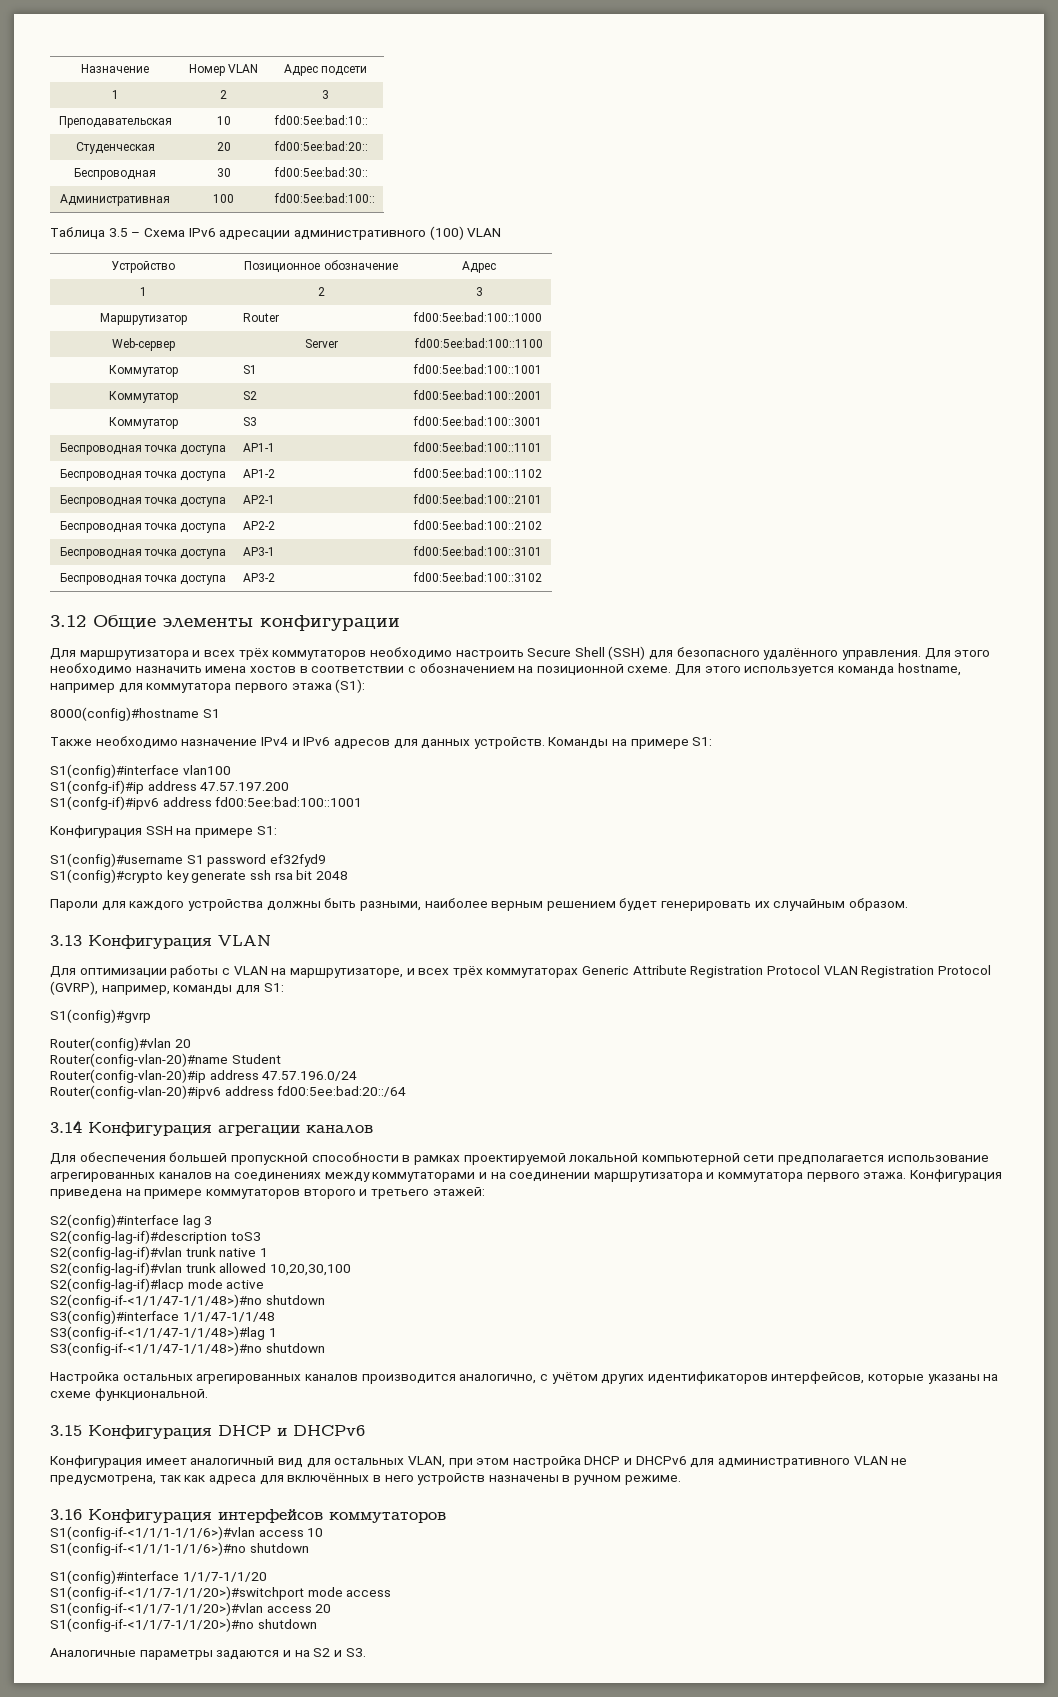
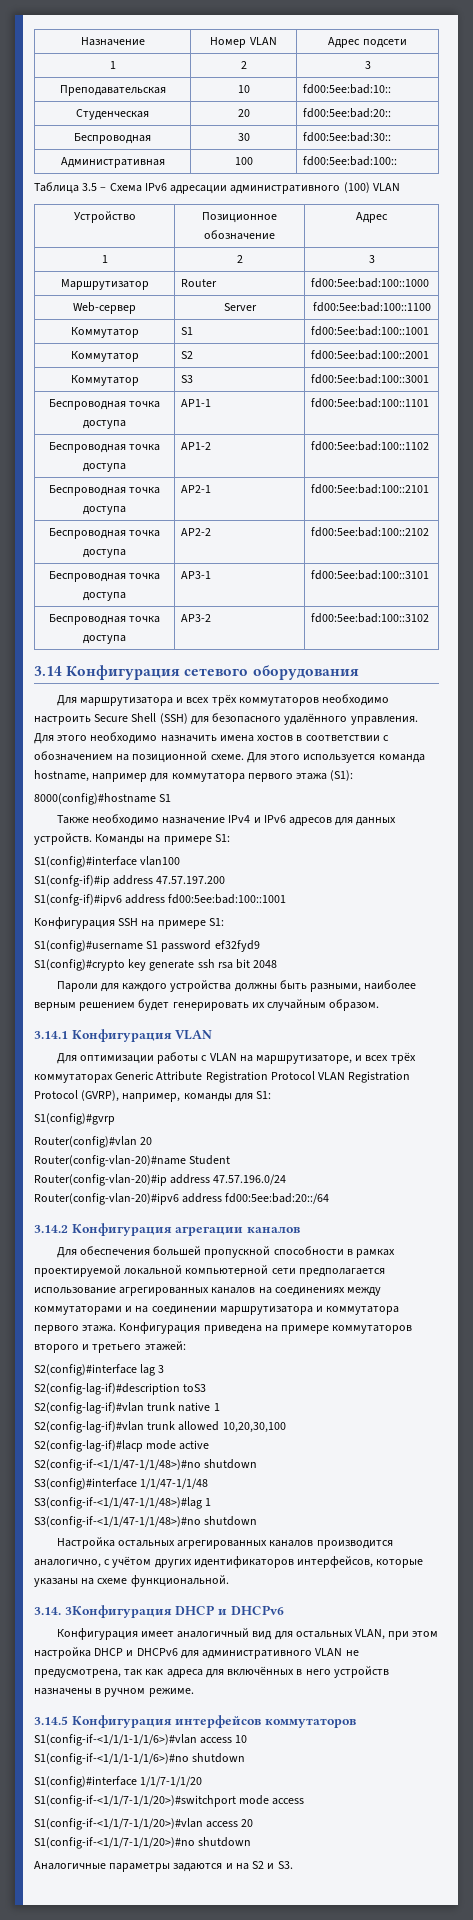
[50,615,400,631] 3.12 Общие элементы конфигурации -> [34,665,359,680] 3.14 Конфигурация сетевого оборудования
[50,935,82,946] 3.13 -> [34,1031,68,1039] 3.14.1
[50,1120,82,1133] 3.14 -> [34,1225,68,1233] 3.14.2
[50,1425,212,1439] 3.15 Конфигурация -> [34,1605,172,1618] 3.14. 3Конфигурация
[50,1509,82,1520] 3.16 -> [34,1716,68,1725] 3.14.5

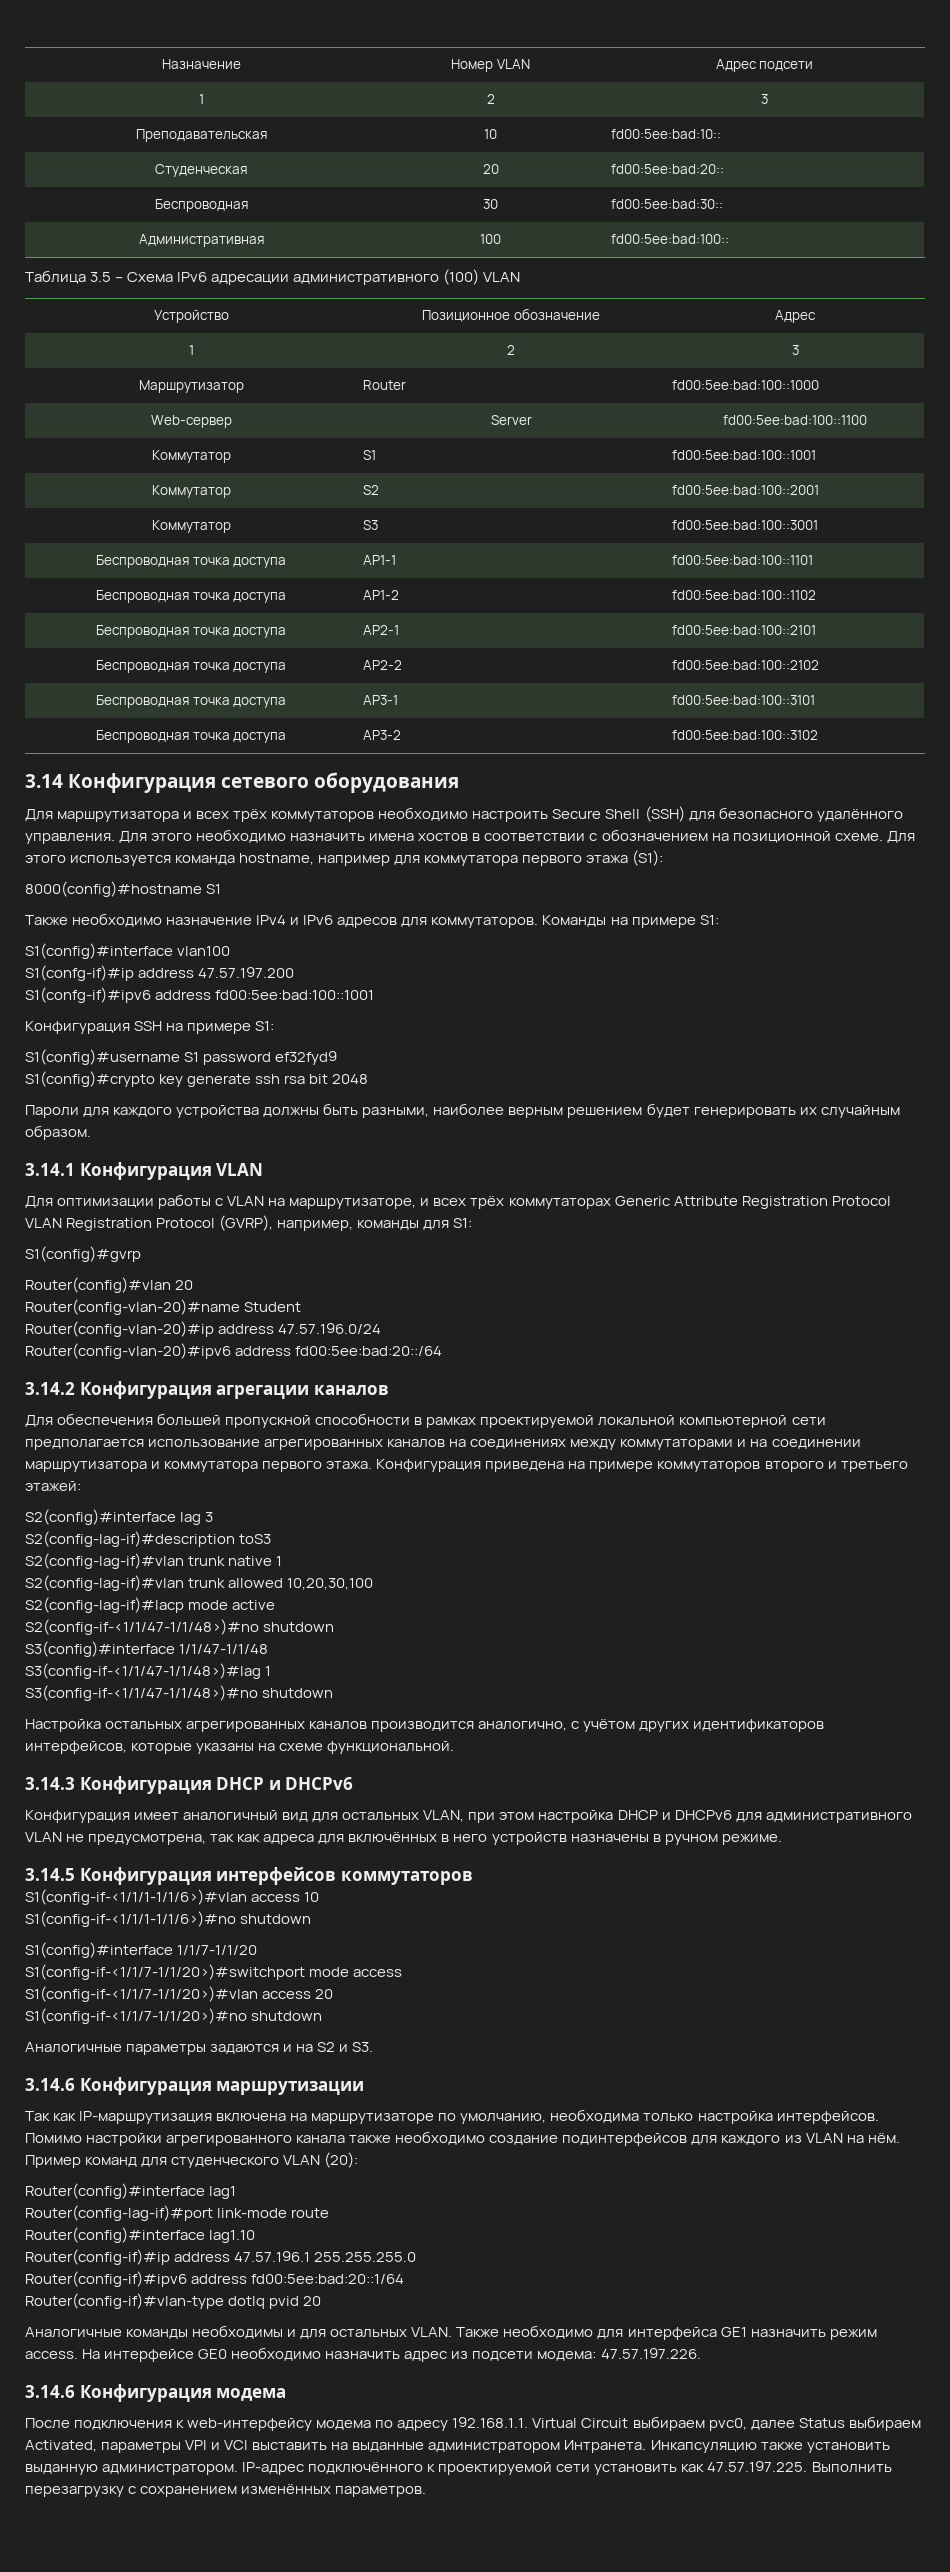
[356,817,397,826] [34,833,92,845] данных устройств. -> [431,917,539,928] коммутаторов.
[34,1605,172,1618] 3.14. 3Конфигурация -> [25,1776,212,1794] 3.14.3 Конфигурация
(293, 1865) none -> [25,2077,365,2095] [25,2109,879,2124] [25,2131,900,2146] [25,2152,359,2168] [25,2183,237,2199] [25,2205,330,2221] [25,2227,256,2243] [25,2249,417,2265] [25,2271,405,2287] [25,2293,322,2309] [25,2325,877,2340] [25,2347,701,2362] [25,2384,287,2402] [25,2416,921,2431] [25,2440,890,2453] [25,2461,892,2475] [25,2484,427,2497] // 3.14.6 Конфигурация маршрутизации // Так как IP-маршрутизация включена на маршрутизаторе по умолчанию, необходима только настройка интерфейсов. Помимо настройки агрегированного канала также необходимо создание подинтерфейсов для каждого из VLAN на нём. Пример команд для студенческого VLAN (20): // Router(config)#interface lag1 // Router(config-lag-if)#port link-mode route // Router(config)#interface lag1.10 // Router(config-if)#ip address 47.57.196.1 255.255.255.0 // Router(config-if)#ipv6 address fd00:5ee:bad:20::1/64 // Router(config-if)#vlan-type dotlq pvid 20 // Аналогичные команды необходимы и для остальных VLAN. Также необходимо для интерфейса GE1 назначить режим access. На интерфейсе GE0 необходимо назначить адрес из подсети модема: 47.57.197.226. // 3.14.6 Конфигурация модема // После подключения к web-интерфейсу модема по адресу 192.168.1.1. Virtual Circuit выбираем pvc0, далее Status выбираем Activated, параметры VPI и VCI выставить на выданные администратором Интранета. Инкапсуляцию также установить выданную администратором. IP-адрес подключённого к проектируемой сети установить как 47.57.197.225. Выполнить перезагрузку с сохранением изменённых параметров.

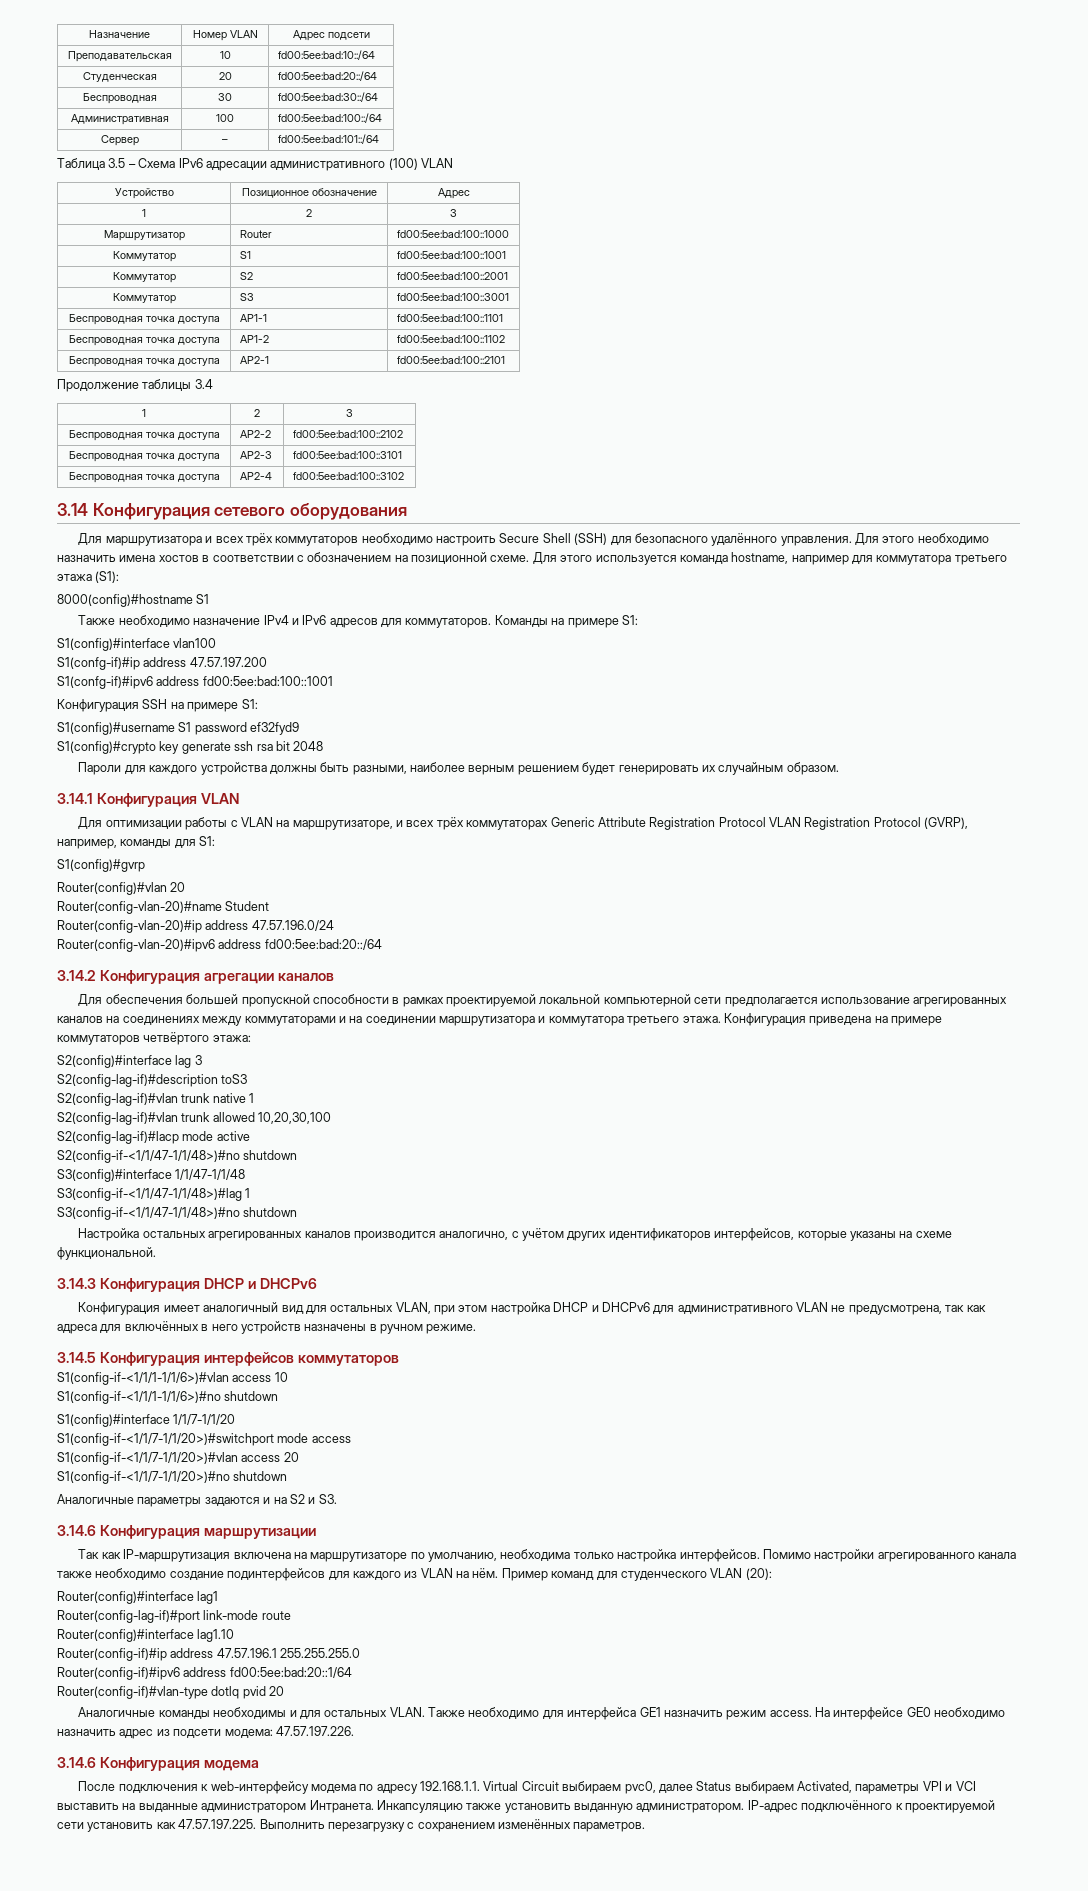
[198,94,204,104] [486,94,495,104] [761,94,768,104] // 1 | 2 | 3 -> (370, 36) none
[610,129,721,139] fd00:5ee:bad:10:: -> [277,50,375,60] fd00:5ee:bad:10::/64
[610,164,724,174] fd00:5ee:bad:20:: -> [277,71,377,81] fd00:5ee:bad:20::/64
[610,199,723,209] fd00:5ee:bad:30:: -> [277,92,378,102] fd00:5ee:bad:30::/64
[610,234,729,244] fd00:5ee:bad:100:: -> [277,113,382,123] [100,135,139,146] [222,139,228,143] [277,134,379,144] fd00:5ee:bad:100::/64 // Сервер | – | fd00:5ee:bad:101::/64
[150,415,232,428] [490,415,532,425] [723,415,867,425] // Web-сервер | Server | fd00:5ee:bad:100::1100 -> (509, 234) none
(816, 630) none -> [57,379,213,392] [142,409,146,417] [254,409,260,417] [346,409,353,417] // Продолжение таблицы 3.4 // 1 | 2 | 3
[362,695,398,705] AP3-1 -> [239,451,272,459] AP2-3
[362,730,401,740] AP3-2 -> [239,472,272,480] AP2-4
[522,855,583,866] первого -> [954,555,1007,565] третьего
[262,1461,323,1472] первого -> [627,1016,680,1026] третьего
[764,1461,908,1472] [25,1481,81,1491] второго и третьего этажей: -> [143,1032,251,1045] четвёртого этажа:

